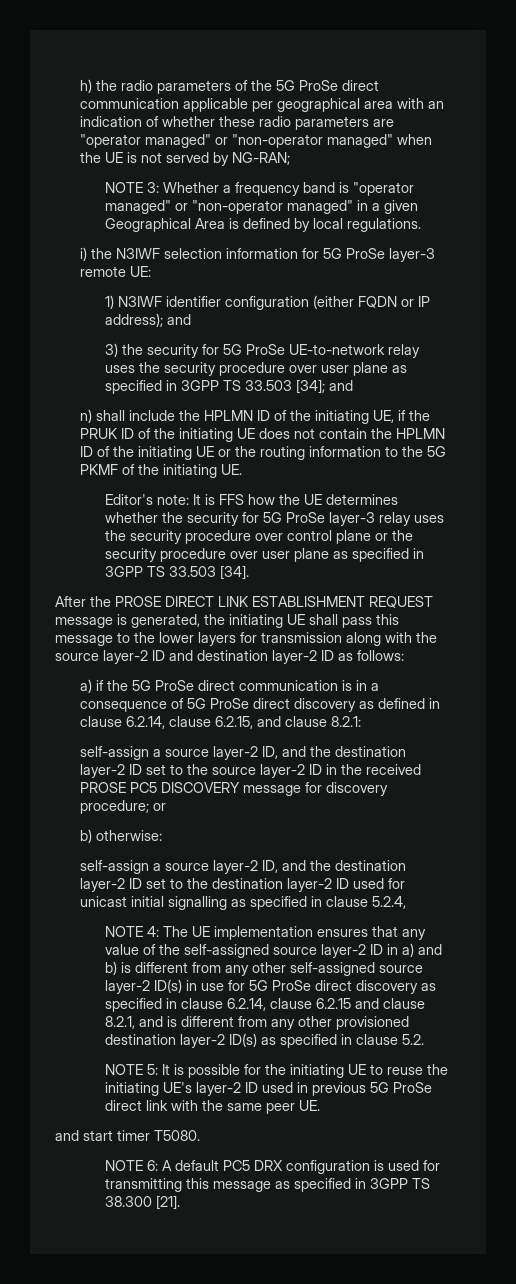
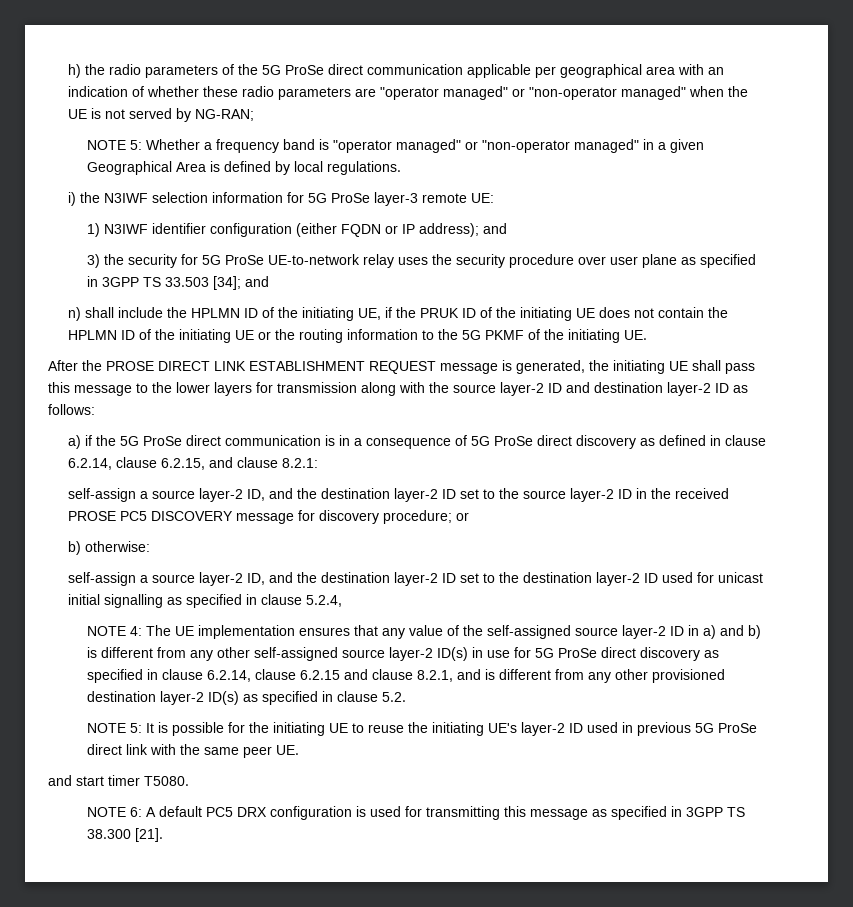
[147,182,160,193] 3: -> [130,140,143,150] 5:
[105,494,399,505] [105,512,445,526] [105,530,414,544] [105,548,425,562] [105,565,250,580] // Editor's note: It is FFS how the UE determines whether the security for 5G ProSe layer-3 relay uses the security procedure over control plane or the security procedure over user plane as specified in 3GPP TS 33.503 [34]. -> (647, 335) none

